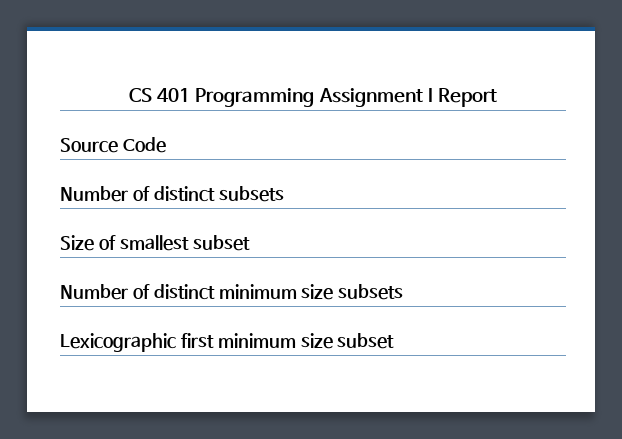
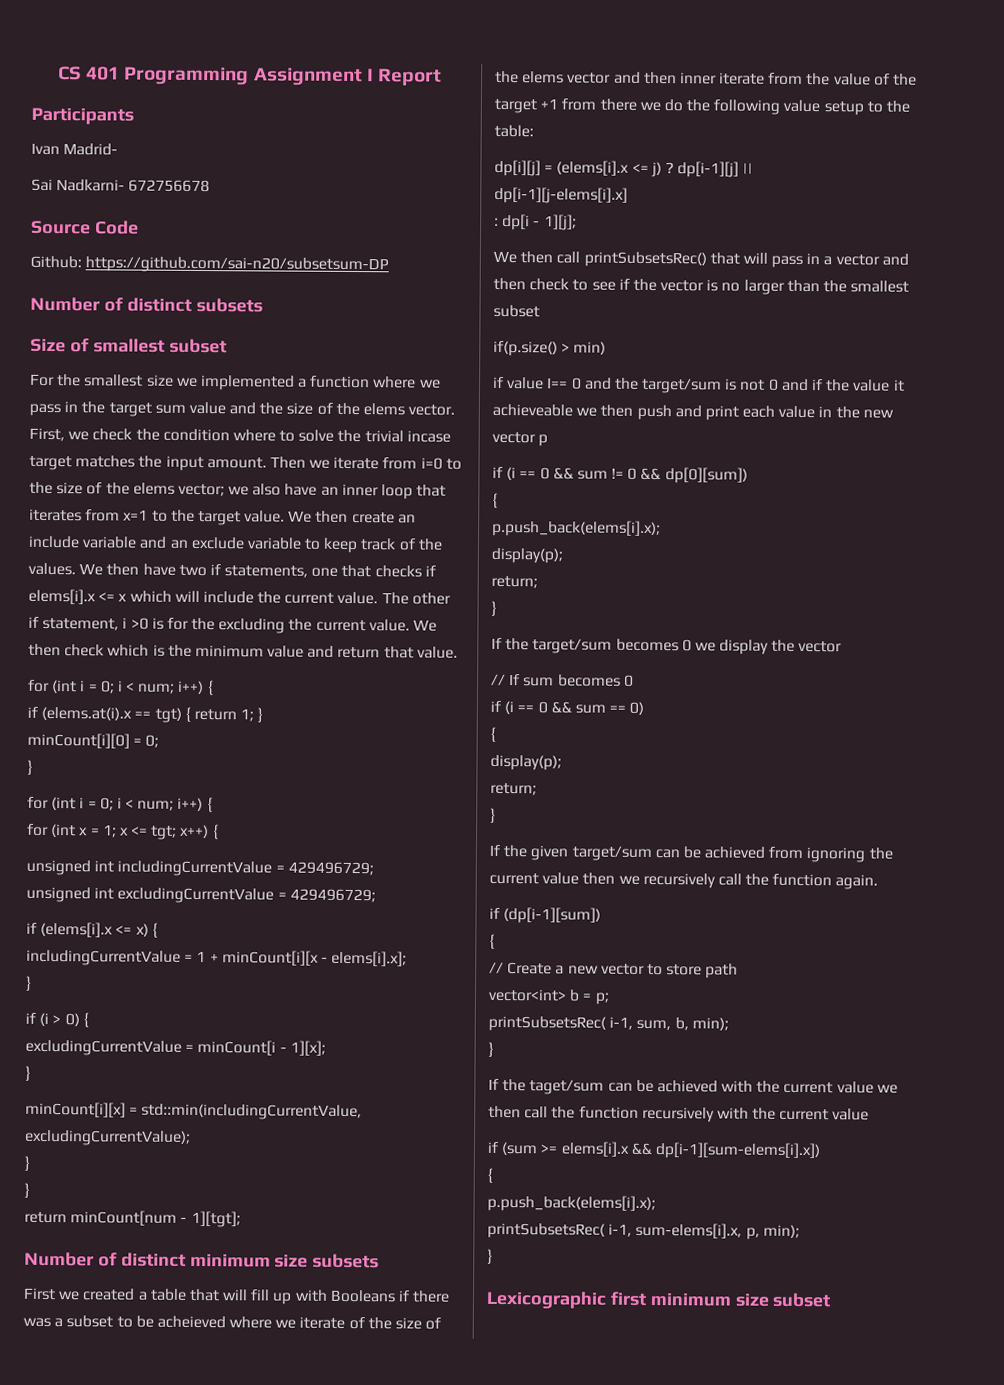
(497, 97) none -> [31,107,134,125] [31,142,119,156] [31,178,211,193] // Participants // Ivan Madrid- // Sai Nadkarni- 672756678
(166, 145) none -> [30,255,390,274] // Github: https://github.com/sai-n20/subsetsum-DP
(250, 243) none -> [30,373,441,391] [29,401,456,417] [29,427,451,443] [29,455,462,472] [29,481,447,500] [29,508,416,526] [28,535,443,554] [28,562,436,578] [28,588,451,605] [28,616,438,634] [28,643,458,659] [27,679,214,696] [27,706,264,723] [27,732,160,749] [27,759,33,775] [27,796,213,813] [27,823,219,840] [26,859,374,877] [26,886,376,904] [26,921,158,938] [26,949,408,967] [26,975,32,991] [25,1012,89,1028] [25,1039,326,1056] [25,1065,31,1081] [25,1101,363,1121] [24,1129,191,1146] [24,1155,30,1171] [24,1182,30,1198] [24,1210,241,1228] // For the smallest size we implemented a function where we pass in the target sum value and the size of the elems vector. First, we check the condition where to solve the trivial incase target matches the input amount. Then we iterate from i=0 to the size of the elems vector; we also have an inner loop that iterates from x=1 to the target value. We then create an include variable and an exclude variable to keep track of the values. We then have two if statements, one that checks if elems[i].x <= x which will include the current value. The other if statement, i >0 is for the excluding the current value. We then check which is the minimum value and return that value. // for (int i = 0; i < num; i++) { // if (elems.at(i).x == tgt) { return 1; } // minCount[i][0] = 0; // } // for (int i = 0; i < num; i++) { // for (int x = 1; x <= tgt; x++) { // unsigned int includingCurrentValue = 429496729; // unsigned int excludingCurrentValue = 429496729; // if (elems[i].x <= x) { // includingCurrentValue = 1 + minCount[i][x - elems[i].x]; // } // if (i > 0) { // excludingCurrentValue = minCount[i - 1][x]; // } // minCount[i][x] = std::min(includingCurrentValue, excludingCurrentValue); // } // } // return minCount[num - 1][tgt];
(404, 292) none -> [23,1287,451,1305] [23,1315,442,1330] [495,70,918,86] [494,98,911,116] [494,124,534,138] [494,159,754,178] [494,186,628,204] [494,213,577,231] [493,250,909,268] [493,277,910,295] [493,304,540,318] [493,340,607,357] [493,376,905,394] [492,403,894,421] [492,431,549,447] [492,466,748,484] [492,492,498,508] [492,519,661,538] [491,547,563,564] [491,575,538,589] [491,600,497,616] [491,637,843,655] [491,673,634,687] [490,700,645,715] [490,726,496,742] [490,754,562,771] [490,782,537,796] [490,807,496,823] [489,844,893,863] [489,872,879,890] [489,907,602,924] [489,933,495,949] [489,961,739,979] [488,988,610,1005] [488,1015,729,1032] [488,1041,494,1057] [488,1078,898,1095] [488,1105,870,1123] [487,1141,821,1160] [487,1167,493,1183] [487,1194,656,1213] [487,1222,800,1240] [487,1248,493,1264] // First we created a table that will fill up with Booleans if there was a subset to be acheieved where we iterate of the size of the elems vector and then inner iterate from the value of the target +1 from there we do the following value setup to the table: // dp[i][j] = (elems[i].x <= j) ? dp[i-1][j] || // dp[i-1][j-elems[i].x] // : dp[i - 1][j]; // We then call printSubsetsRec() that will pass in a vector and then check to see if the vector is no larger than the smallest subset // if(p.size() > min) // if value I== 0 and the target/sum is not 0 and if the value it achieveable we then push and print each value in the new vector p // if (i == 0 && sum != 0 && dp[0][sum]) // { // p.push_back(elems[i].x); // display(p); // return; // } // If the target/sum becomes 0 we display the vector // // If sum becomes 0 // if (i == 0 && sum == 0) // { // display(p); // return; // } // If the given target/sum can be achieved from ignoring the current value then we recursively call the function again. // if (dp[i-1][sum]) // { // // Create a new vector to store path // vector<int> b = p; // printSubsetsRec( i-1, sum, b, min); // } // If the taget/sum can be achieved with the current value we then call the function recursively with the current value // if (sum >= elems[i].x && dp[i-1][sum-elems[i].x]) // { // p.push_back(elems[i].x); // printSubsetsRec( i-1, sum-elems[i].x, p, min); // }

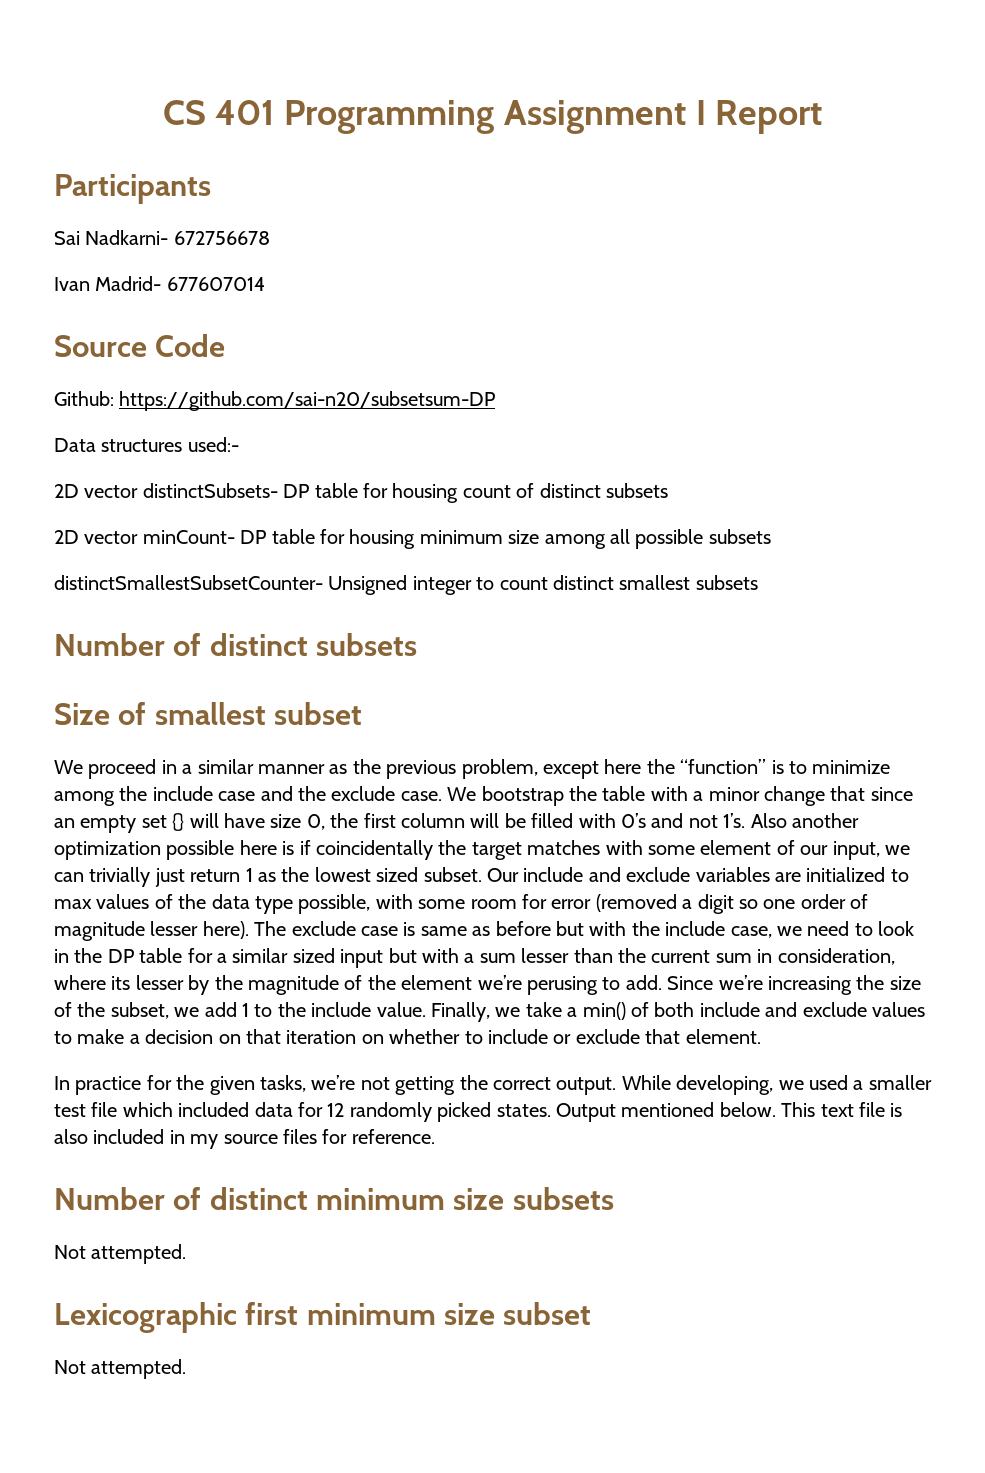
[31,142,119,156] // Ivan Madrid- -> (211, 189) none
(211, 186) none -> [54,276,265,291] // Ivan Madrid- 677607014
(390, 265) none -> [54,437,239,452] [54,483,668,503] [54,529,771,549] [54,575,758,595] // Data structures used:- // 2D vector distinctSubsets- DP table for housing count of distinct subsets // 2D vector minCount- DP table for housing minimum size among all possible subsets // distinctSmallestSubsetCounter- Unsigned integer to count distinct smallest subsets
[30,373,441,391] [29,401,456,417] [29,427,451,443] [29,455,462,472] [29,481,447,500] [29,508,416,526] [28,535,443,554] [28,562,436,578] [28,588,451,605] [28,616,438,634] [28,643,458,659] [27,679,214,696] [27,706,264,723] [27,732,160,749] [27,759,33,775] [27,796,213,813] [27,823,219,840] [26,859,374,877] [26,886,376,904] [26,921,158,938] [26,949,408,967] [26,975,32,991] [25,1012,89,1028] [25,1039,326,1056] [25,1065,31,1081] [25,1101,363,1121] [24,1129,191,1146] [24,1155,30,1171] [24,1182,30,1198] [24,1210,241,1228] For the smallest size we implemented a function where we pass in the target sum value and the size of the elems vector. First, we check the condition where to solve the trivial incase target matches the input amount. Then we iterate from i=0 to the size of the elems vector; we also have an inner loop that iterates from x=1 to the target value. We then create an include variable and an exclude variable to keep track of the values. We then have two if statements, one that checks if elems[i].x <= x which will include the current value. The other if statement, i >0 is for the excluding the current value. We then check which is the minimum value and return that value. // for (int i = 0; i < num; i++) { // if (elems.at(i).x == tgt) { return 1; } // minCount[i][0] = 0; // } // for (int i = 0; i < num; i++) { // for (int x = 1; x <= tgt; x++) { // unsigned int includingCurrentValue = 429496729; // unsigned int excludingCurrentValue = 429496729; // if (elems[i].x <= x) { // includingCurrentValue = 1 + minCount[i][x - elems[i].x]; // } // if (i > 0) { // excludingCurrentValue = minCount[i - 1][x]; // } // minCount[i][x] = std::min(includingCurrentValue, excludingCurrentValue); // } // } // return minCount[num - 1][tgt]; -> [54,759,891,779] [54,786,913,806] [54,813,859,833] [54,840,910,860] [54,867,909,887] [54,894,869,914] [54,921,915,941] [54,948,895,968] [54,975,921,995] [54,1002,925,1022] [54,1029,761,1044] [54,1075,932,1095] [54,1102,903,1122] [54,1129,435,1149] We proceed in a similar manner as the previous problem, except here the “function” is to minimize among the include case and the exclude case. We bootstrap the table with a minor change that since an empty set {} will have size 0, the first column will be filled with 0’s and not 1’s. Also another optimization possible here is if coincidentally the target matches with some element of our input, we can trivially just return 1 as the lowest sized subset. Our include and exclude variables are initialized to max values of the data type possible, with some room for error (removed a digit so one order of magnitude lesser here). The exclude case is same as before but with the include case, we need to look in the DP table for a similar sized input but with a sum lesser than the current sum in consideration, where its lesser by the magnitude of the element we’re perusing to add. Since we’re increasing the size of the subset, we add 1 to the include value. Finally, we take a min() of both include and exclude values to make a decision on that iteration on whether to include or exclude that element. // In practice for the given tasks, we’re not getting the correct output. While developing, we used a smaller test file which included data for 12 randomly picked states. Output mentioned below. This text file is also included in my source files for reference.
[23,1287,451,1305] [23,1315,442,1330] [495,70,918,86] [494,98,911,116] [494,124,534,138] [494,159,754,178] [494,186,628,204] [494,213,577,231] [493,250,909,268] [493,277,910,295] [493,304,540,318] [493,340,607,357] [493,376,905,394] [492,403,894,421] [492,431,549,447] [492,466,748,484] [492,492,498,508] [492,519,661,538] [491,547,563,564] [491,575,538,589] [491,600,497,616] [491,637,843,655] [491,673,634,687] [490,700,645,715] [490,726,496,742] [490,754,562,771] [490,782,537,796] [490,807,496,823] [489,844,893,863] [489,872,879,890] [489,907,602,924] [489,933,495,949] [489,961,739,979] [488,988,610,1005] [488,1015,729,1032] [488,1041,494,1057] [488,1078,898,1095] [488,1105,870,1123] [487,1141,821,1160] [487,1167,493,1183] [487,1194,656,1213] [487,1222,800,1240] [487,1248,493,1264] First we created a table that will fill up with Booleans if there was a subset to be acheieved where we iterate of the size of the elems vector and then inner iterate from the value of the target +1 from there we do the following value setup to the table: // dp[i][j] = (elems[i].x <= j) ? dp[i-1][j] || // dp[i-1][j-elems[i].x] // : dp[i - 1][j]; // We then call printSubsetsRec() that will pass in a vector and then check to see if the vector is no larger than the smallest subset // if(p.size() > min) // if value I== 0 and the target/sum is not 0 and if the value it achieveable we then push and print each value in the new vector p // if (i == 0 && sum != 0 && dp[0][sum]) // { // p.push_back(elems[i].x); // display(p); // return; // } // If the target/sum becomes 0 we display the vector // // If sum becomes 0 // if (i == 0 && sum == 0) // { // display(p); // return; // } // If the given target/sum can be achieved from ignoring the current value then we recursively call the function again. // if (dp[i-1][sum]) // { // // Create a new vector to store path // vector<int> b = p; // printSubsetsRec( i-1, sum, b, min); // } // If the taget/sum can be achieved with the current value we then call the function recursively with the current value // if (sum >= elems[i].x && dp[i-1][sum-elems[i].x]) // { // p.push_back(elems[i].x); // printSubsetsRec( i-1, sum-elems[i].x, p, min); // } -> [54,1244,187,1264] Not attempted.
(832, 1300) none -> [54,1359,187,1379] // Not attempted.

